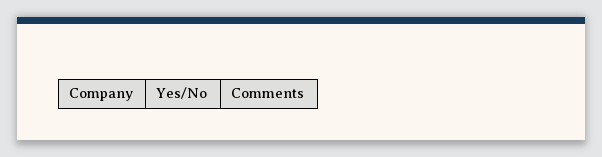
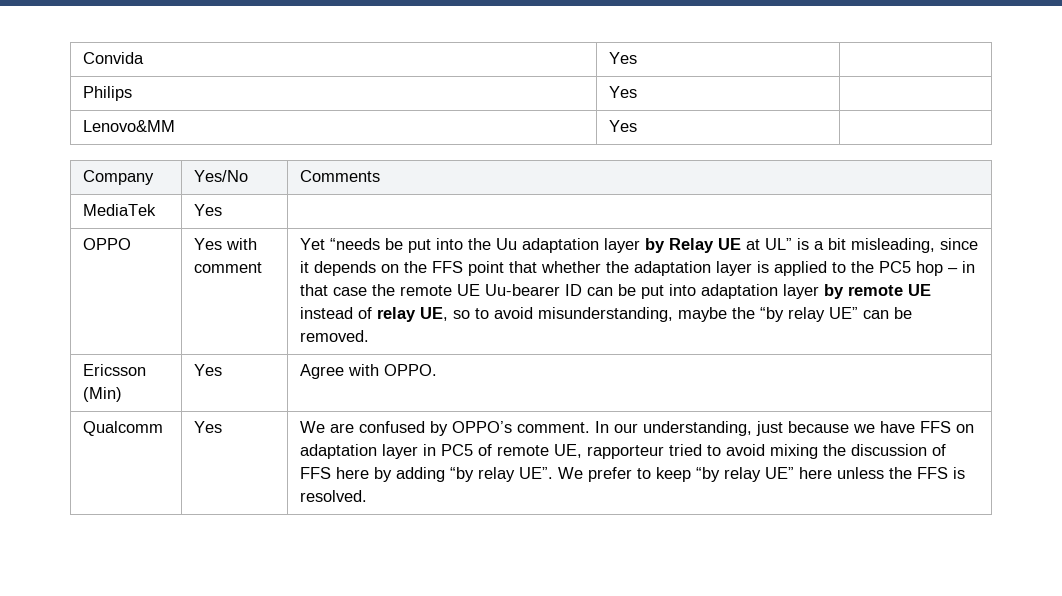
[69,88,134,101] [156,87,208,99] [231,88,305,98] Company | Yes/No | Comments -> [82,52,144,64] [608,52,637,64] [82,86,132,101] [608,86,637,98] [82,120,175,132] [608,120,637,132] [82,170,154,185] [193,170,248,182] [299,170,380,182] [82,204,156,216] [193,204,222,216] [82,238,131,250] [193,238,257,250] [193,262,262,273] [299,238,978,253] [299,261,975,276] [299,284,931,299] [299,307,912,322] [299,330,369,342] [82,364,146,376] [82,387,122,402] [193,364,222,376] [299,364,437,379] [82,421,163,436] [193,421,222,433] [299,421,974,436] [299,444,946,459] [299,467,965,482] [299,490,367,502] Convida | Yes | // Philips | Yes | // Lenovo&MM | Yes | // Company | Yes/No | Comments // MediaTek | Yes | // OPPO | Yes with comment | Yet “needs be put into the Uu adaptation layer by Relay UE at UL” is a bit misleading, since it depends on the FFS point that whether the adaptation layer is applied to the PC5 hop – in that case the remote UE Uu-bearer ID can be put into adaptation layer by remote UE instead of relay UE, so to avoid misunderstanding, maybe the “by relay UE” can be removed. // Ericsson (Min) | Yes | Agree with OPPO. // Qualcomm | Yes | We are confused by OPPO’s comment. In our understanding, just because we have FFS on adaptation layer in PC5 of remote UE, rapporteur tried to avoid mixing the discussion of FFS here by adding “by relay UE”. We prefer to keep “by relay UE” here unless the FFS is resolved.

